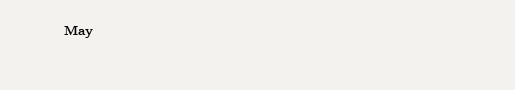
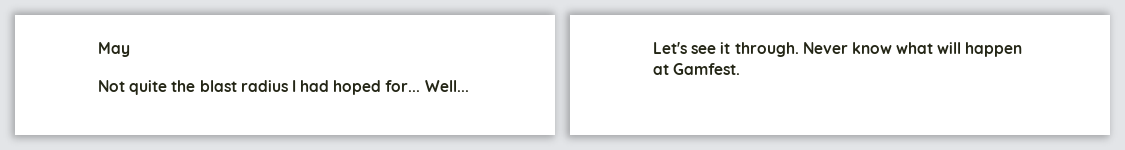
(93, 31) none -> [98,80,469,95] [653,42,1023,57] [653,63,741,75] // Not quite the blast radius I had hoped for... Well... Let's see it through. Never know what will happen at Gamfest.

